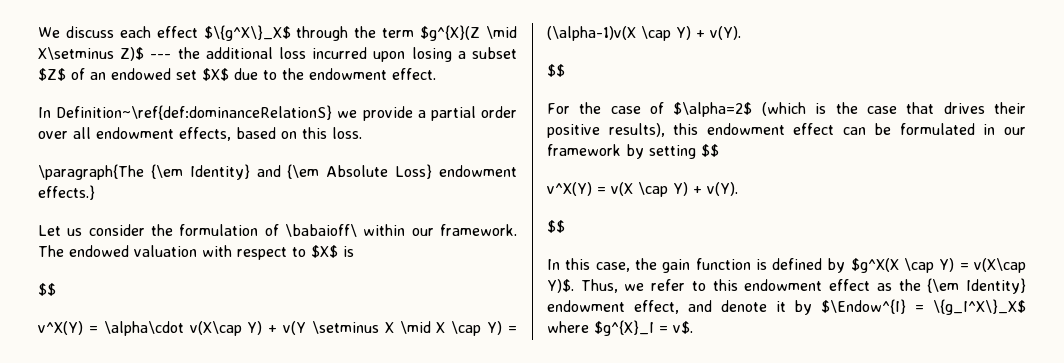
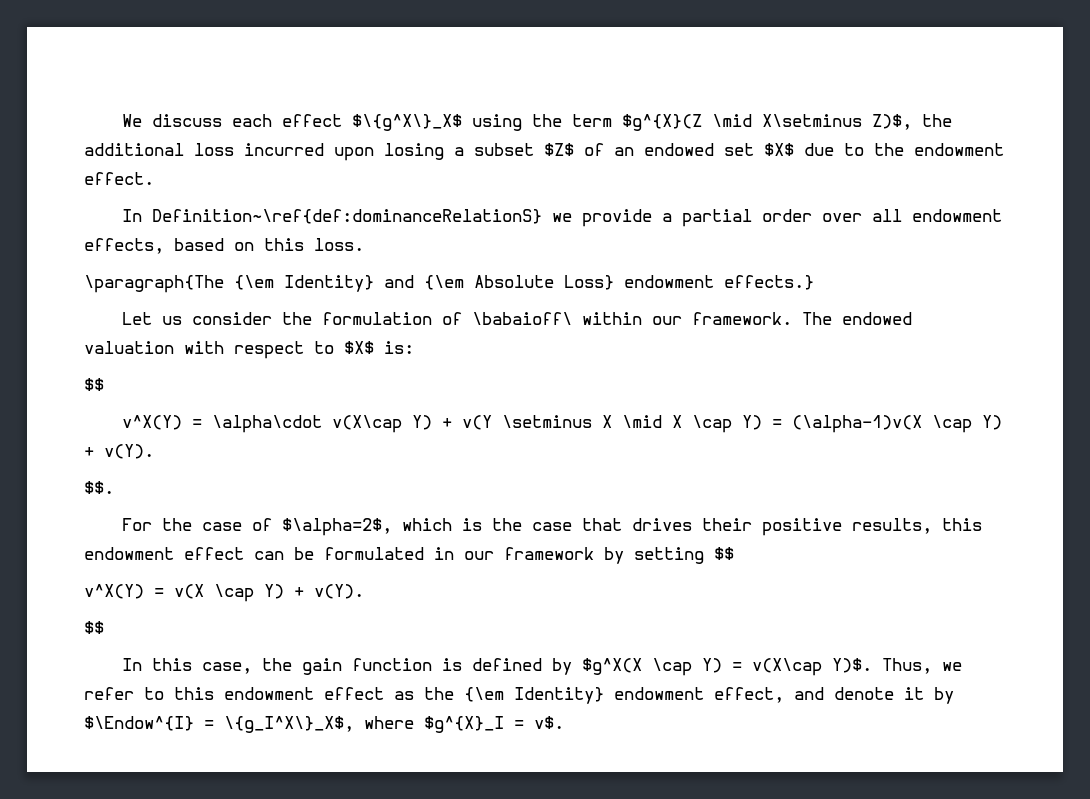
[296,26,349,41] through -> [472,114,523,131] using
[120,47,172,61] Z)$ --- -> [872,114,913,130] Z)$,
[343,246,354,257] is -> [384,341,414,354] is:
[547,64,565,77] $$ -> [84,481,114,494] $$.
[673,102,806,117] $\alpha=2$ (which -> [282,518,453,536] $\alpha=2$, which
[608,123,665,137] results), -> [852,518,933,534] results,
[933,299,1026,315] \{g_I^X\}_X$ -> [224,716,354,733] \{g_I^X\}_X$,

